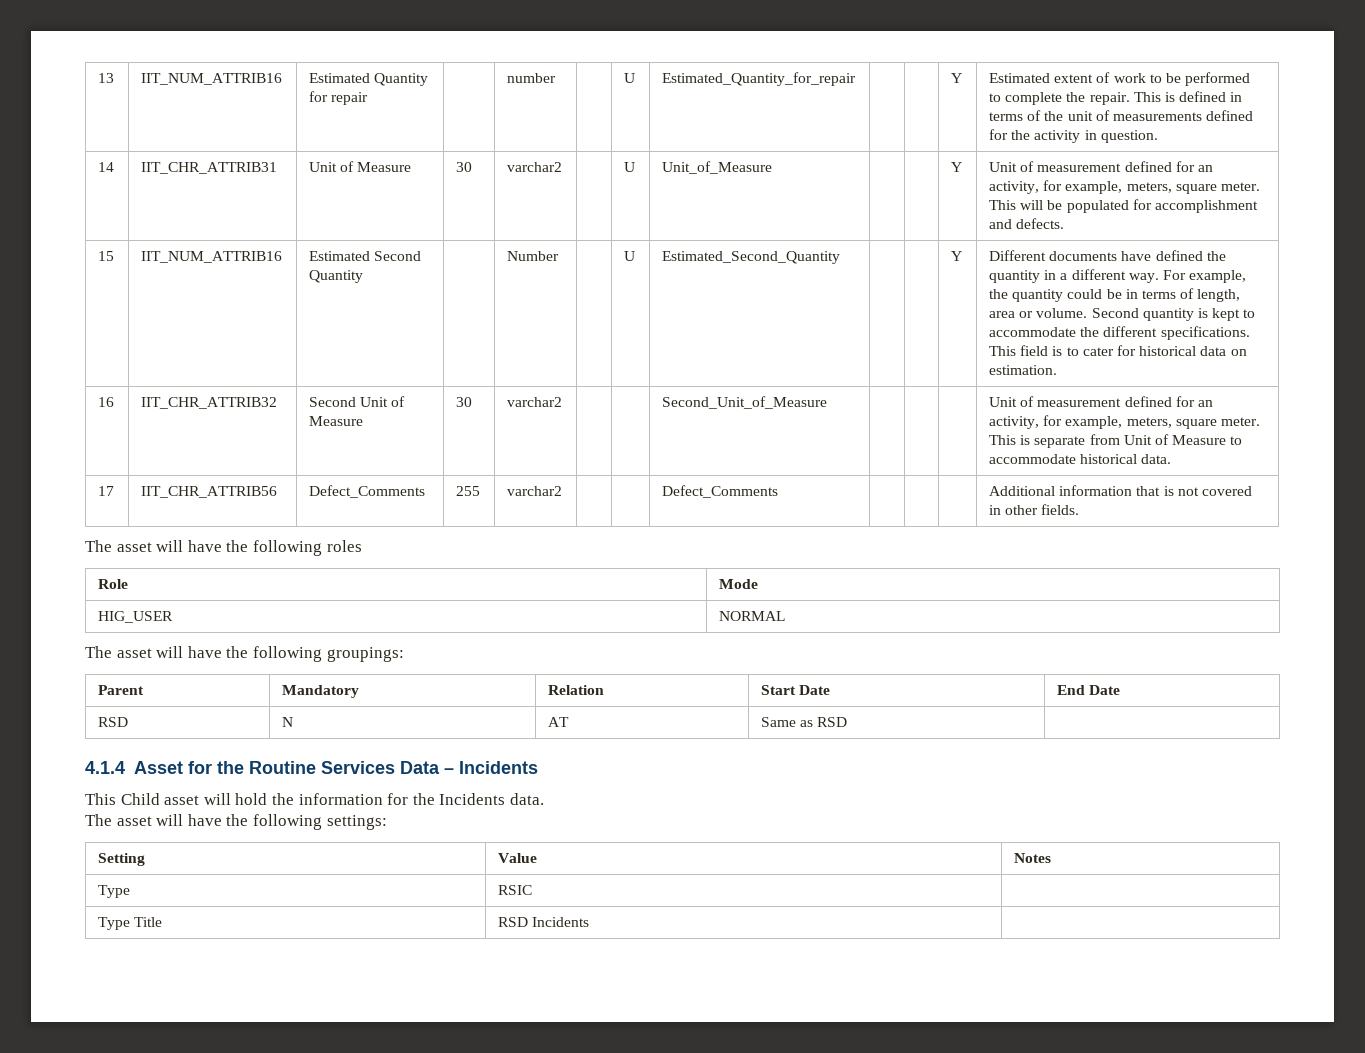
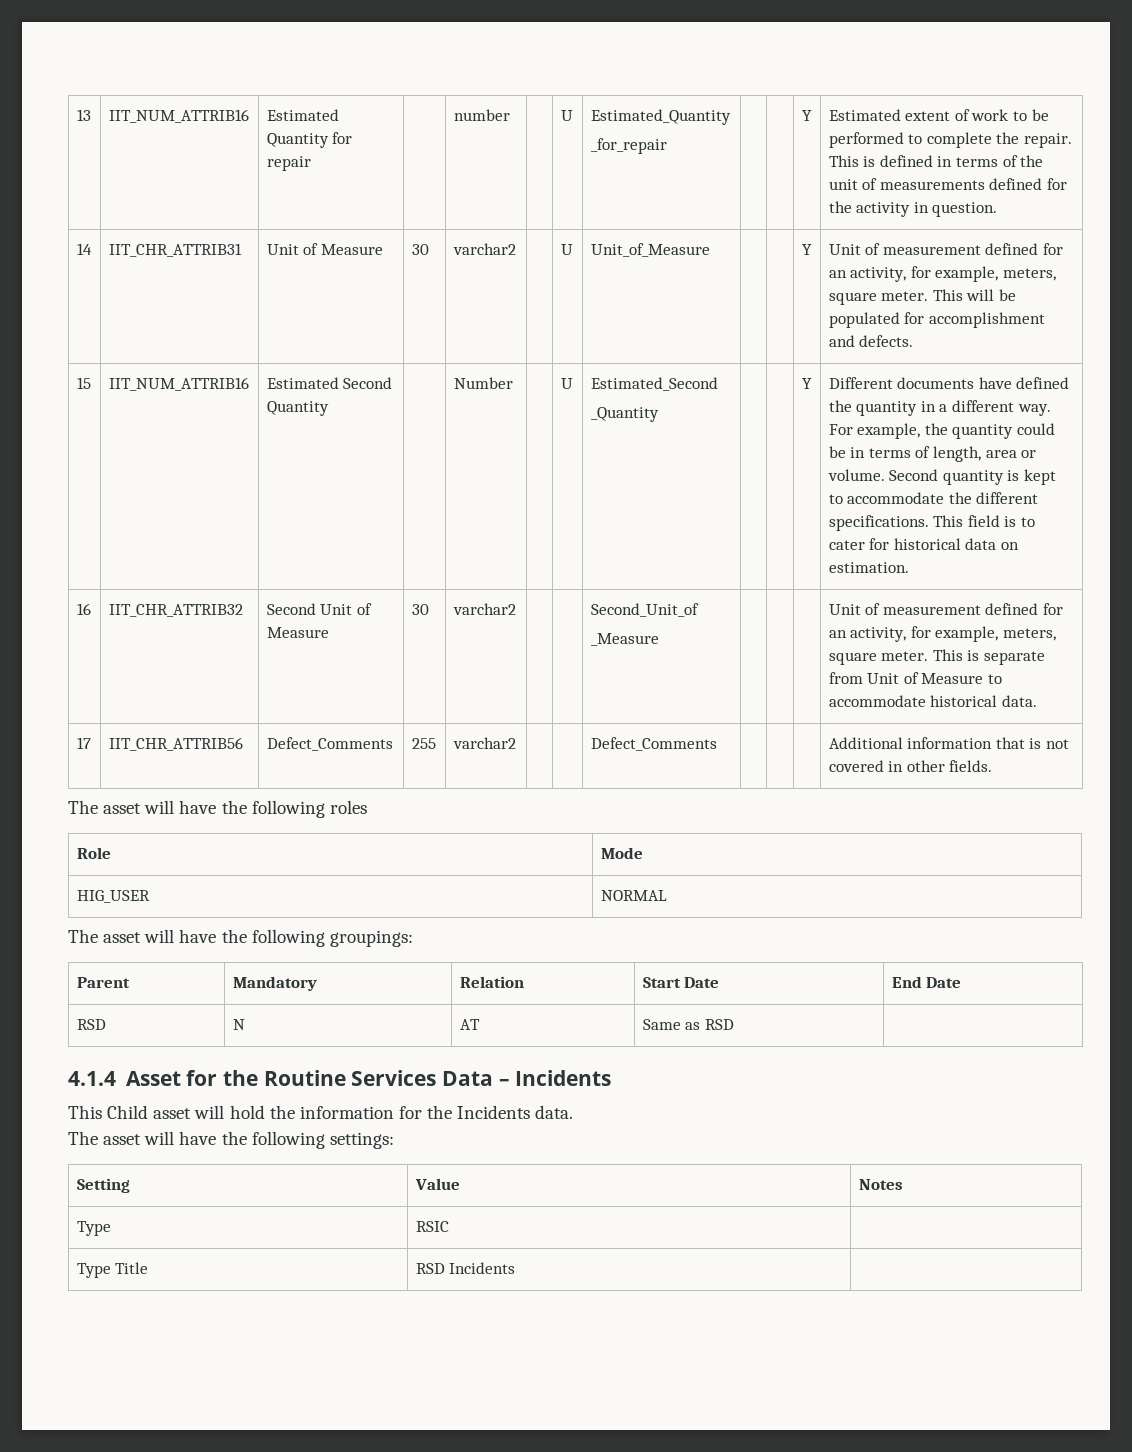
[662,72,857,86] Estimated_Quantity_for_repair -> [590,109,731,125] [590,138,667,154] Estimated_Quantity // _for_repair
[662,251,841,264] Estimated_Second_Quantity -> [590,377,718,391] [590,407,659,422] Estimated_Second // _Quantity
[662,396,828,409] Second_Unit_of_Measure -> [590,603,699,617] [590,633,659,646] Second_Unit_of // _Measure

